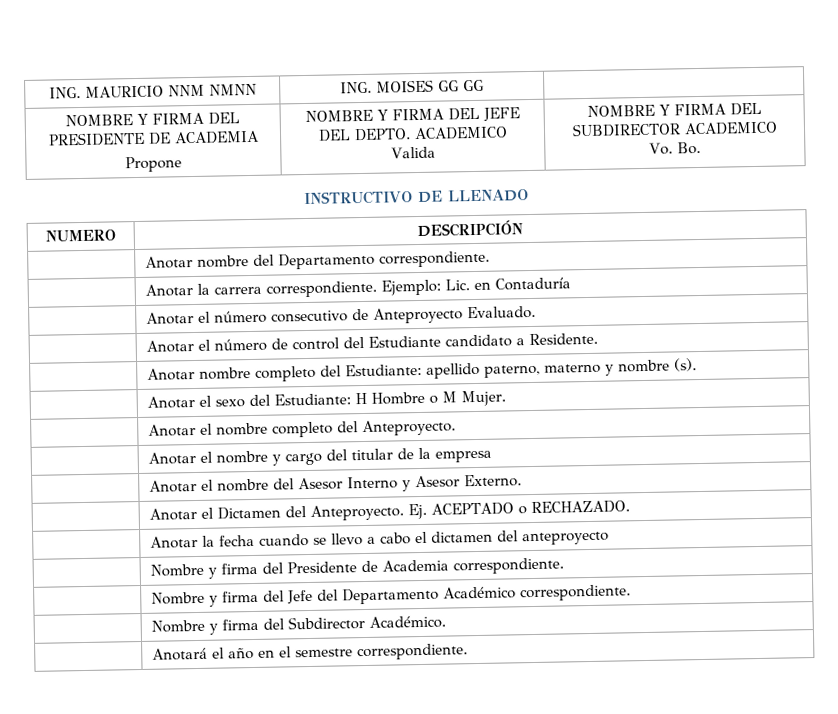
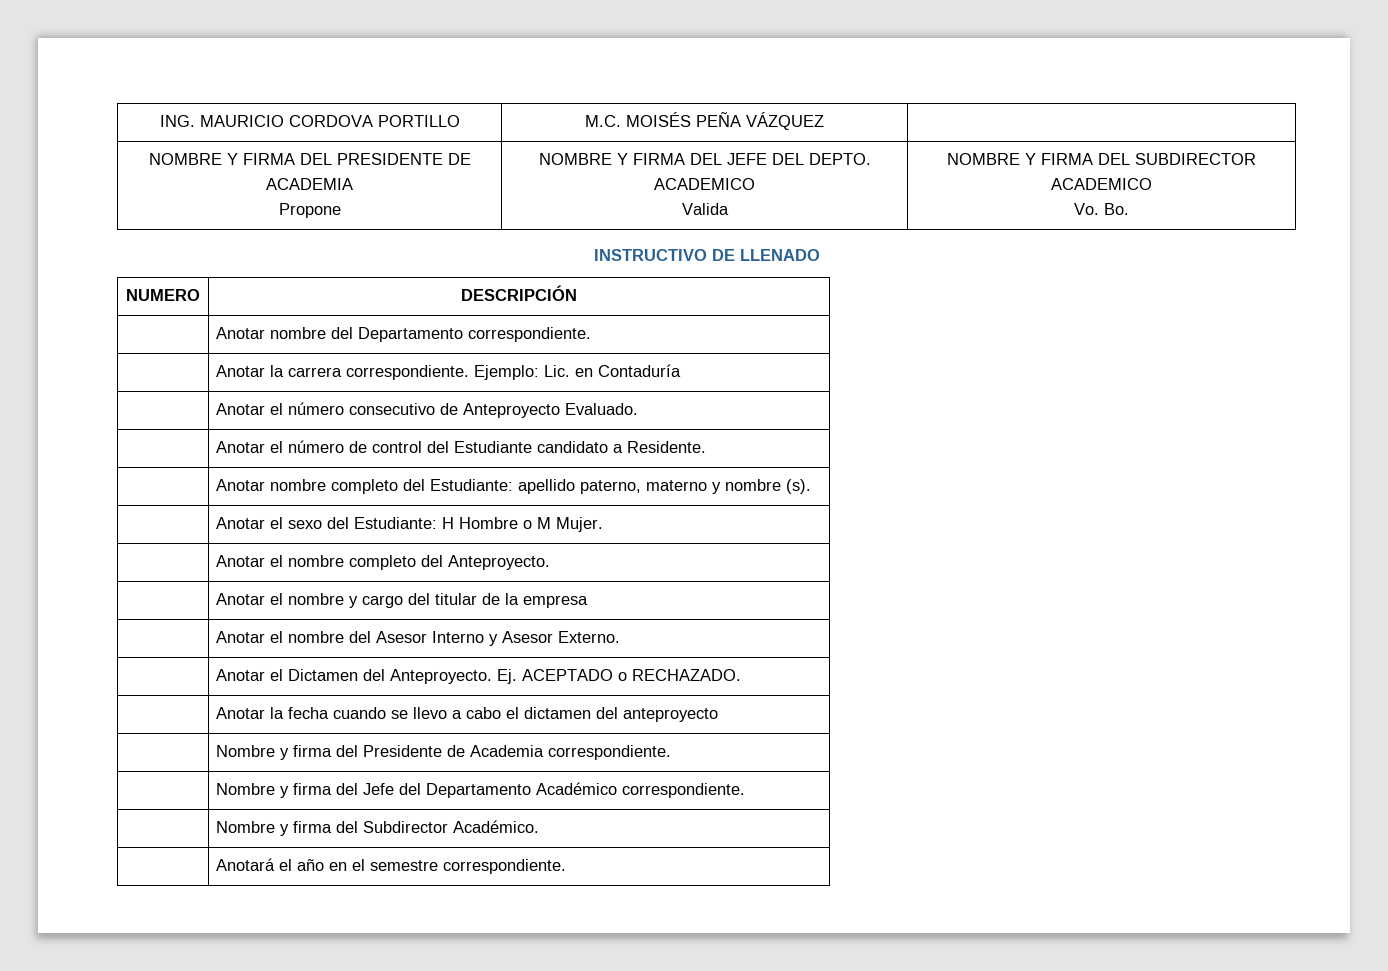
[167,83,257,97] [340,79,484,94] NNM NMNN | ING. MOISES GG GG -> [288,115,460,127] [585,112,824,130] CORDOVA PORTILLO | M.C. MOISÉS PEÑA VÁZQUEZ

